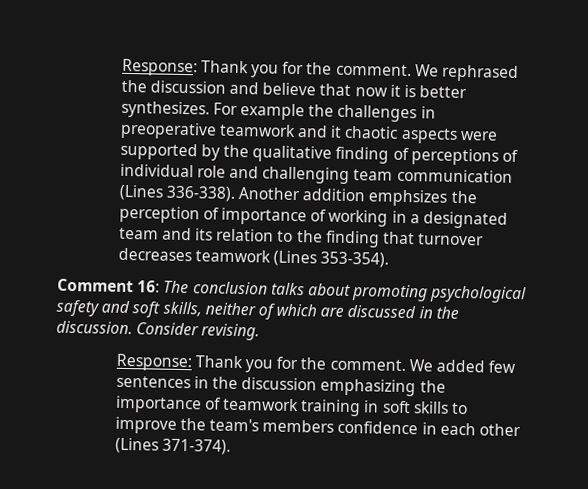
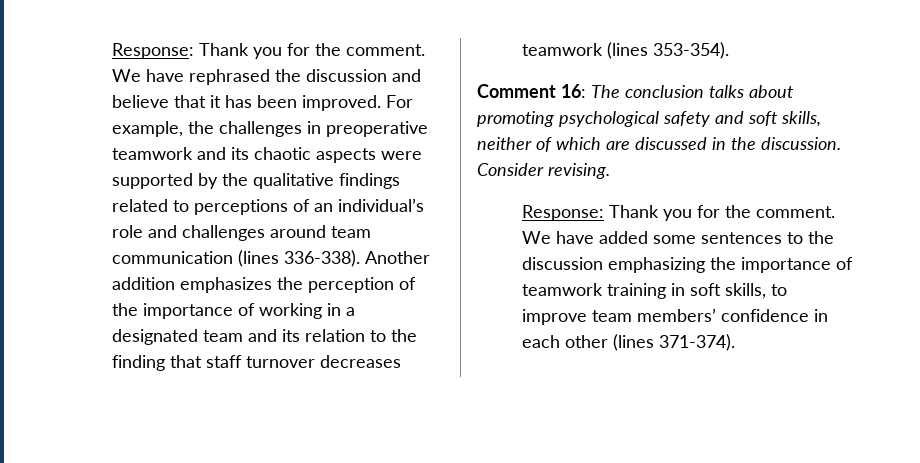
[121,58,439,78] Response: Thank you for the comment. We -> [112,43,426,59] [112,69,185,82] Response: Thank you for the comment. We have
[354,84,468,99] [120,100,306,121] now it is better synthesizes. For example -> [210,95,414,111] [112,121,184,137] it has been improved. For example,
[330,125,343,138] it -> [231,147,250,160] its
[335,146,519,166] [119,163,351,184] finding of perceptions of individual role and challenging -> [339,173,401,189] [112,198,425,215] [112,225,327,241] findings related to perceptions of an individual’s role and challenges around
[118,184,164,201] (Lines -> [238,250,280,267] (lines
[368,189,448,207] emphsizes -> [180,277,273,293] emphasizes
(219, 213) none -> [112,303,139,316] the
(416, 238) none -> [206,355,243,368] staff
[273,250,318,267] (Lines -> [607,42,649,59] (lines
[436,359,517,374] [115,375,209,389] added few sentences in -> [556,231,804,244] have added some sentences to
[412,401,449,414] skills -> [725,283,767,299] skills,
[179,417,335,433] the team's members -> [592,308,717,322] team members’
[114,437,159,454] (Lines -> [613,334,655,351] (lines

